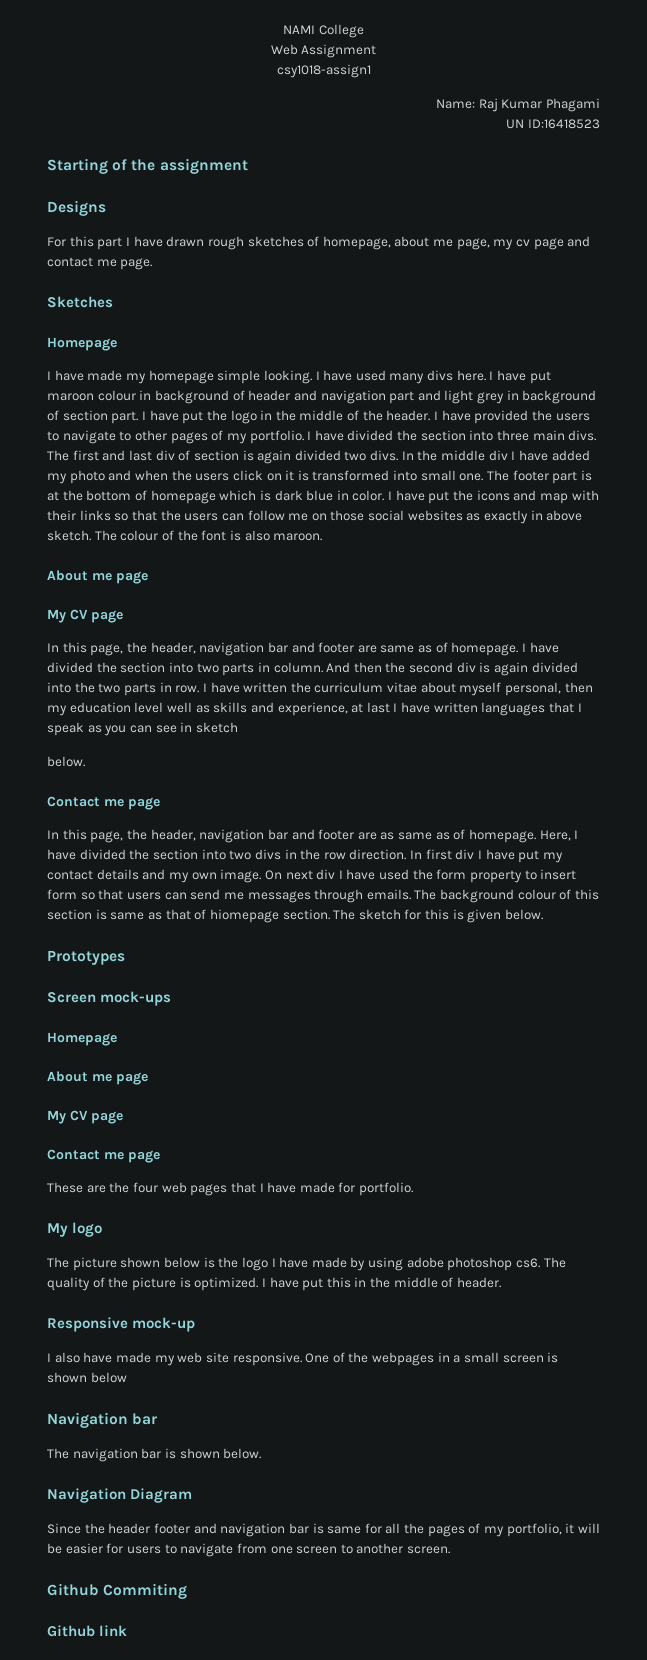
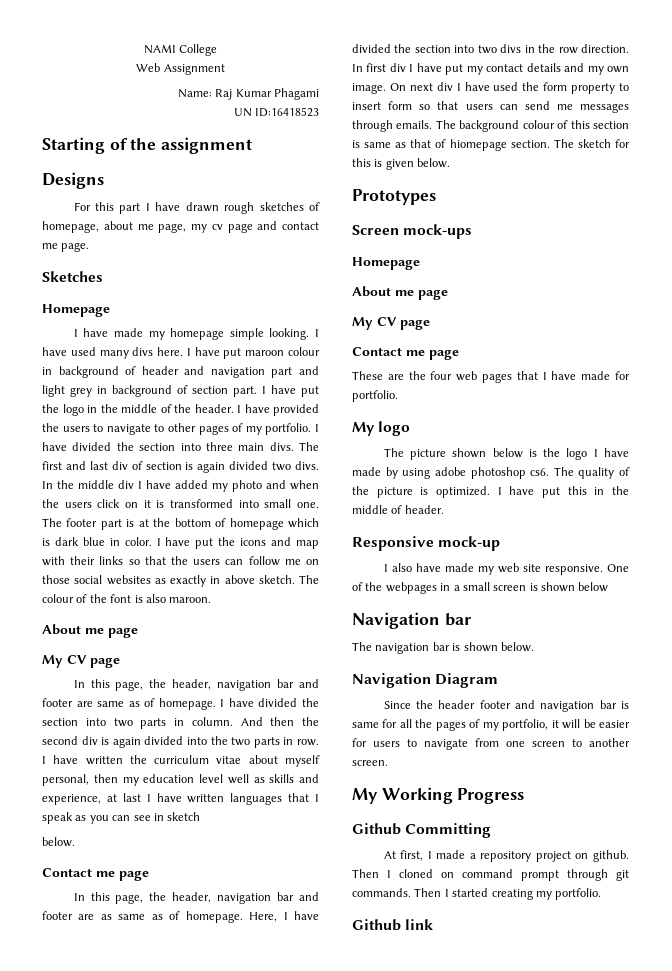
[276,64,371,78] // csy1018-assign1 -> (225, 69) none
[47,1583,188,1599] Github Commiting -> [352,787,525,804] [352,823,492,838] [383,850,629,862] [352,869,629,881] [352,888,602,900] My Working Progress // Github Committing // At first, I made a repository project on github. Then I cloned on command prompt through git commands. Then I started creating my portfolio.

